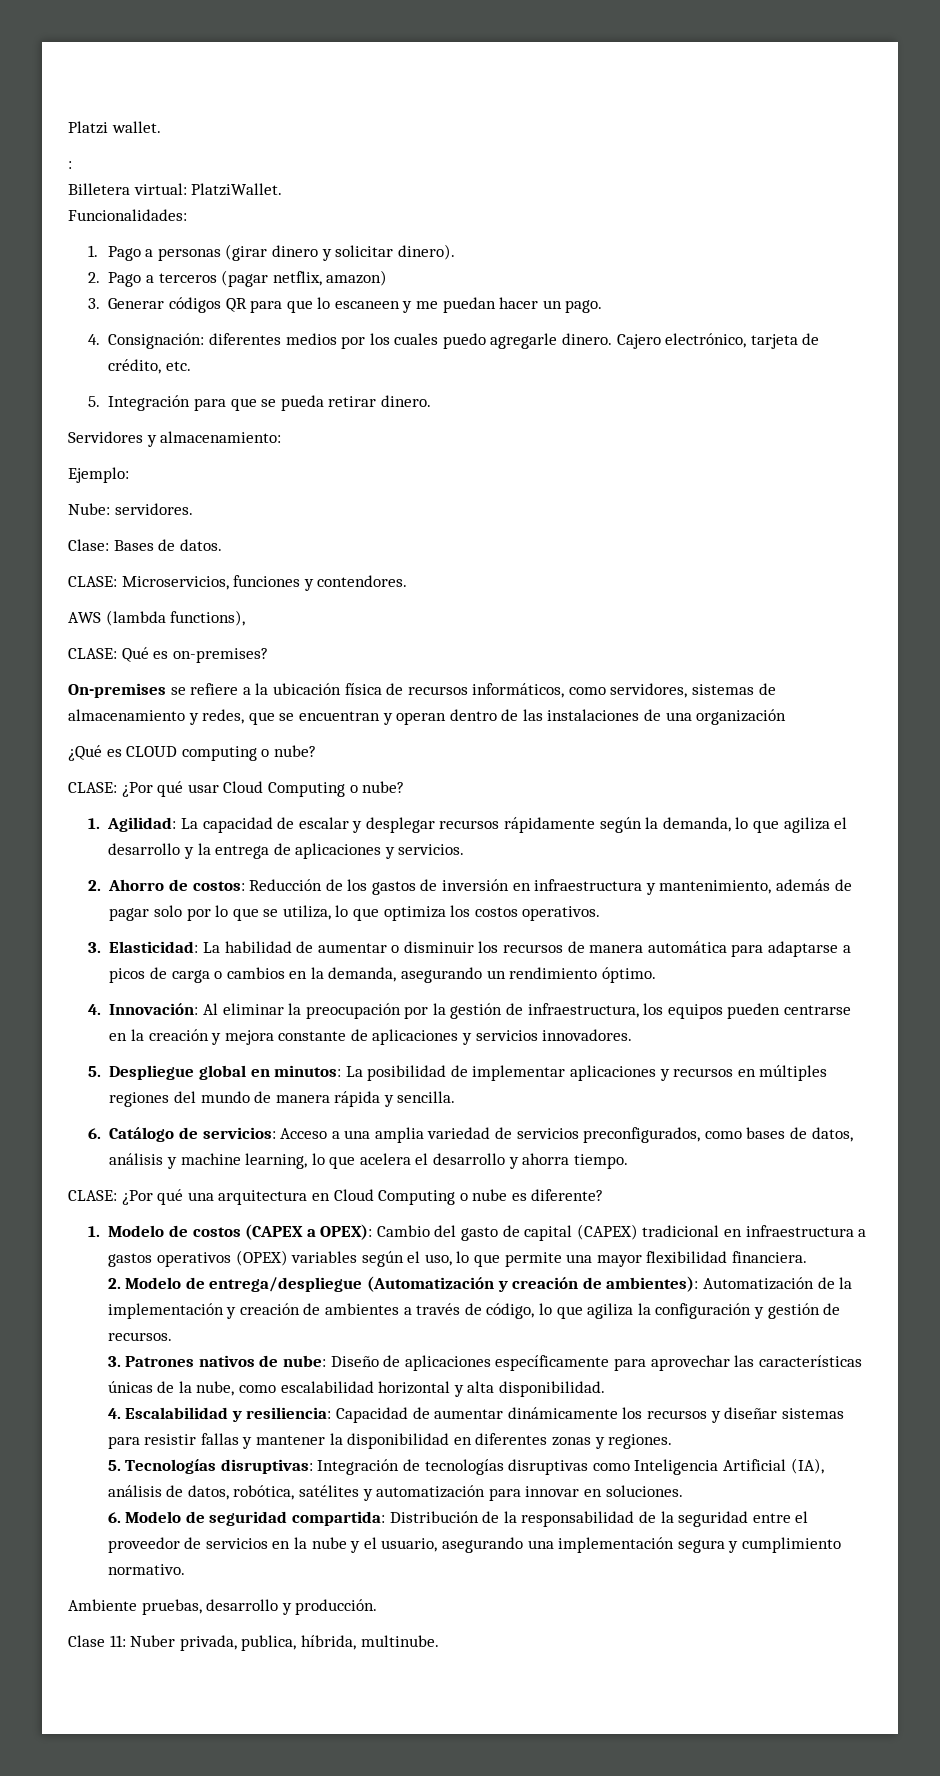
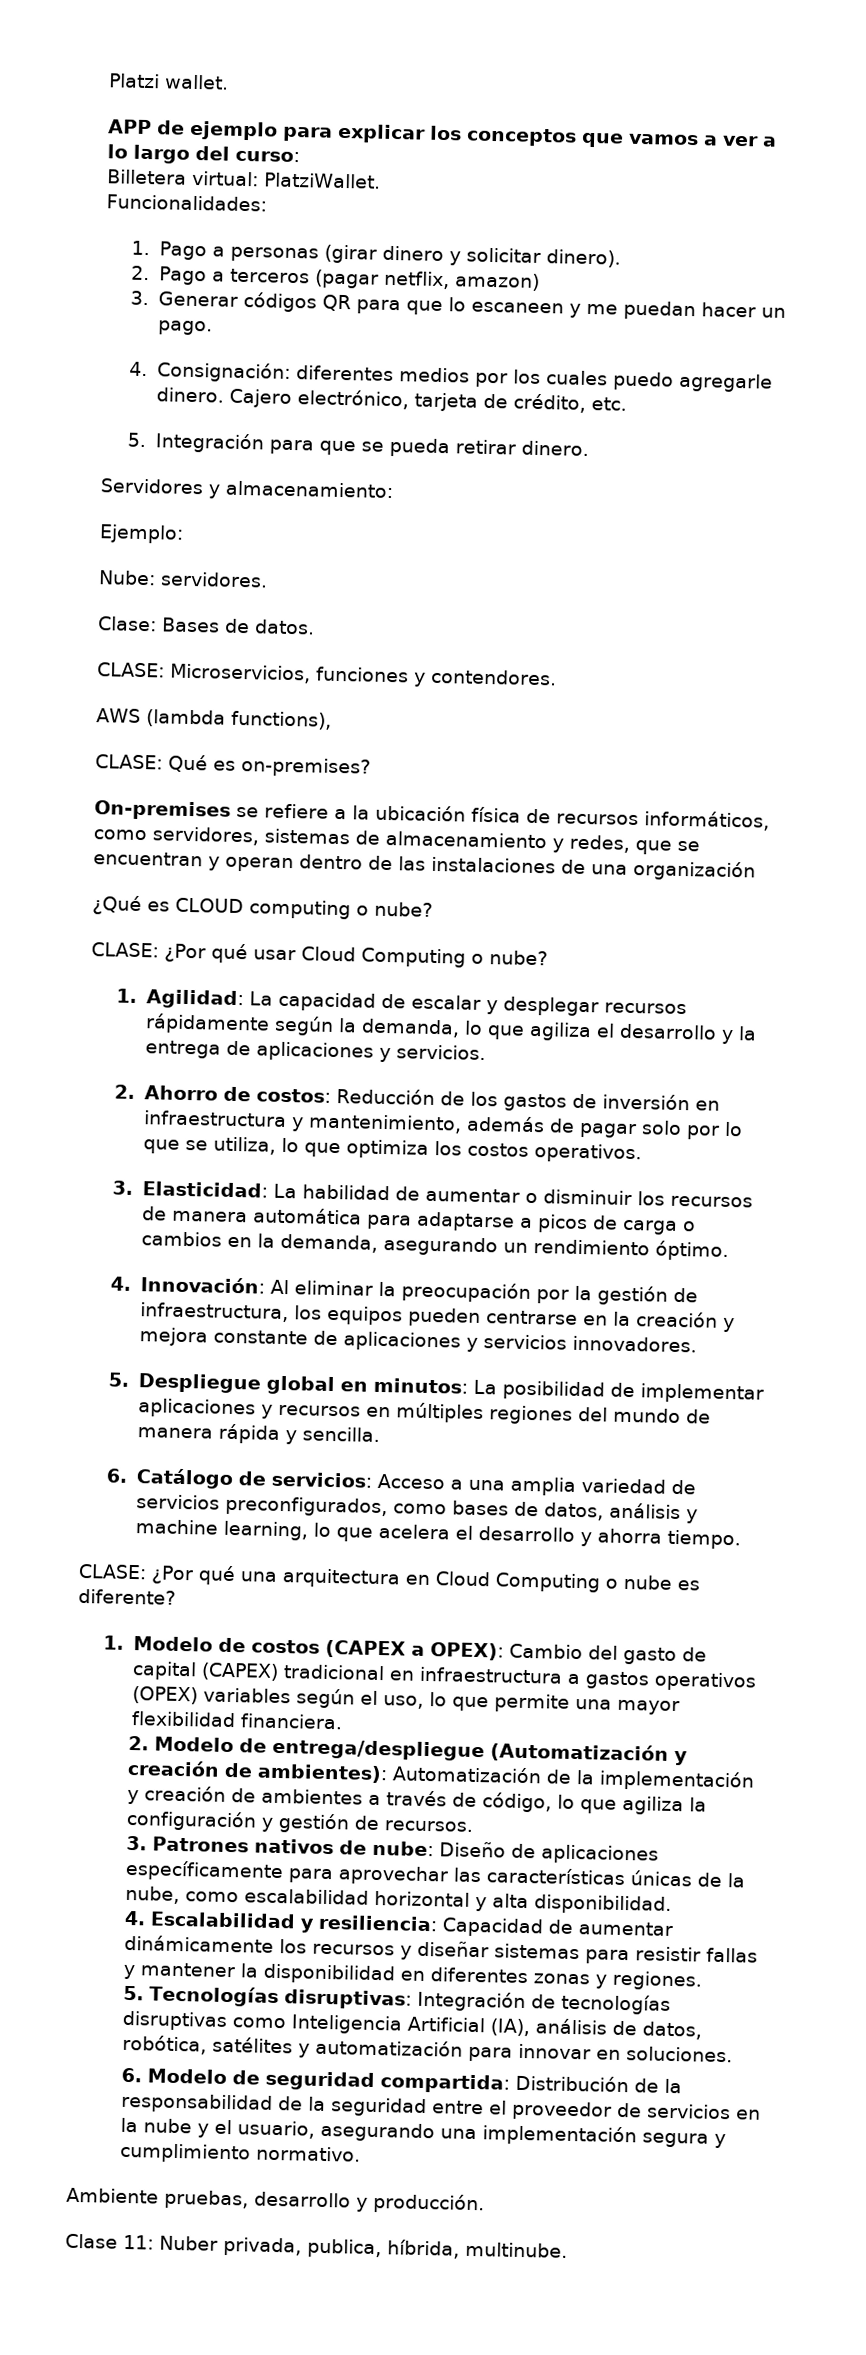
[68,161,72,169] : -> [108,119,777,148] [107,144,300,164] APP de ejemplo para explicar los conceptos que vamos a ver a lo largo del curso:

